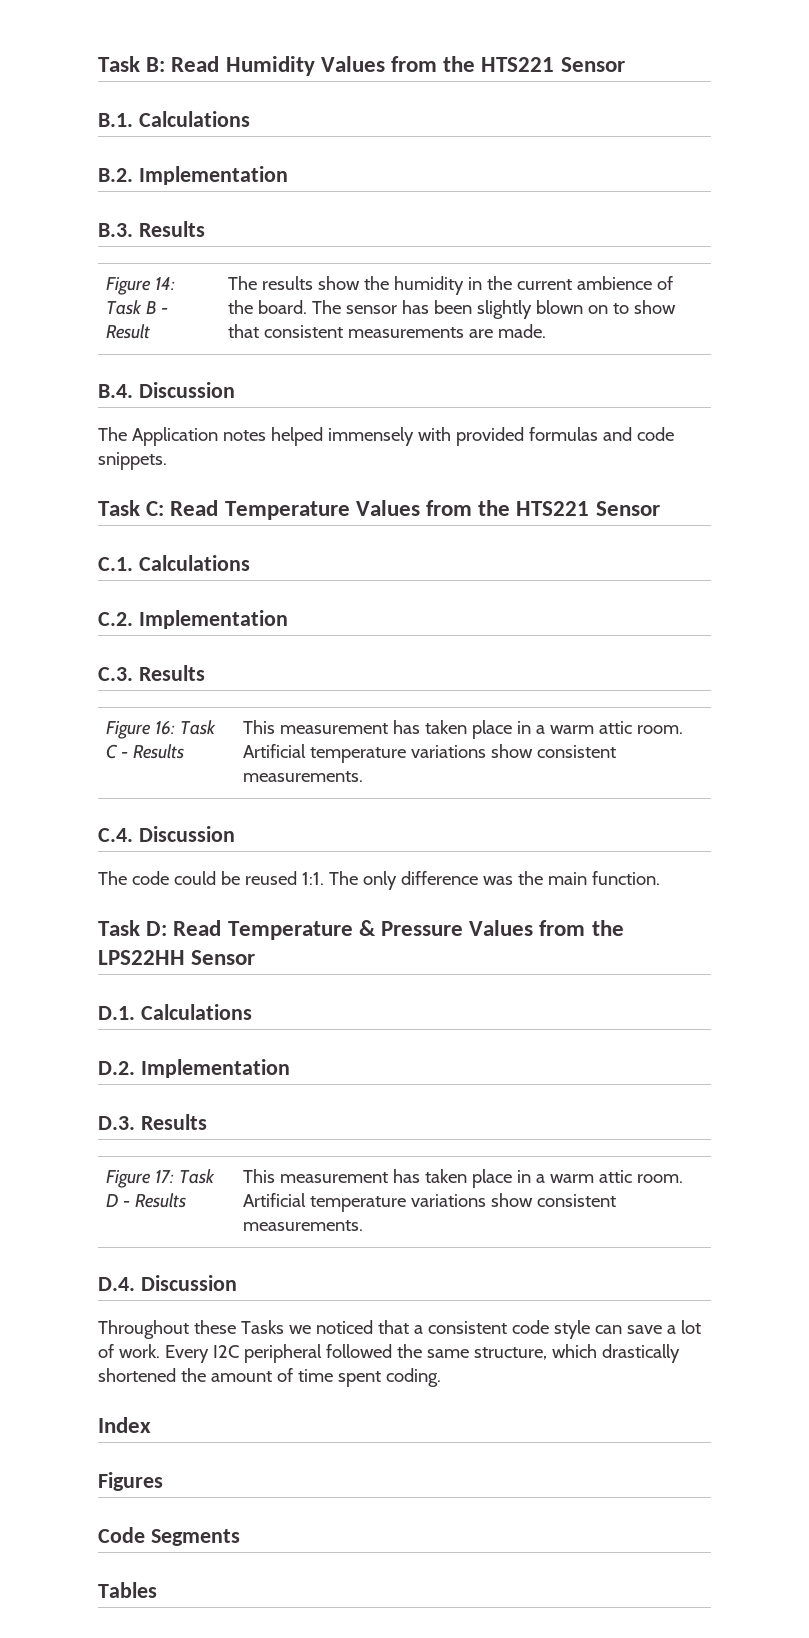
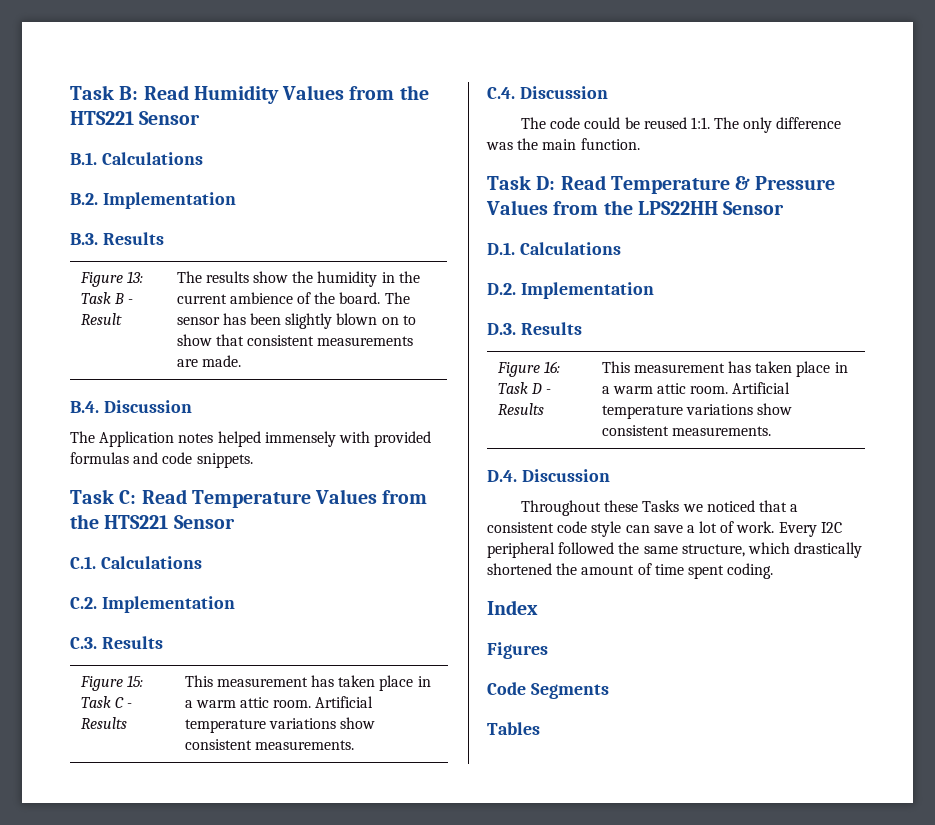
[155,277,176,290] 14: -> [126,271,143,283] 13:
[155,721,176,735] 16: -> [126,675,143,687] 15:
[155,1170,175,1183] 17: -> [543,361,560,373] 16:

